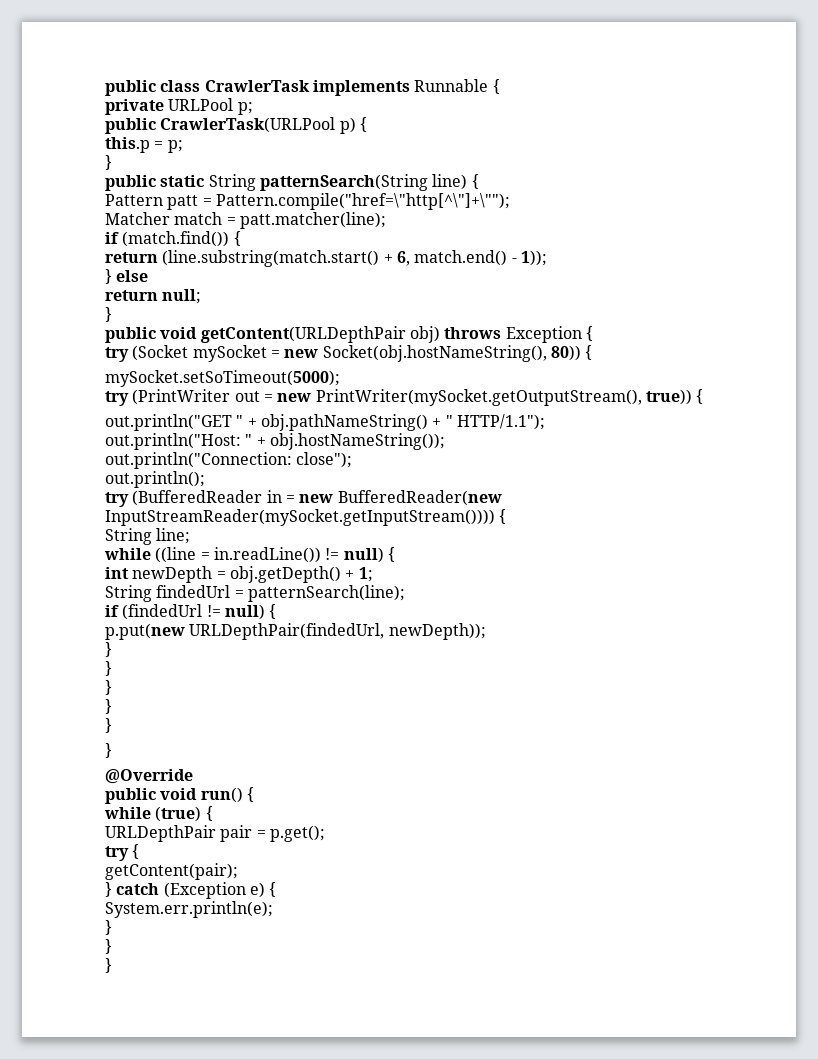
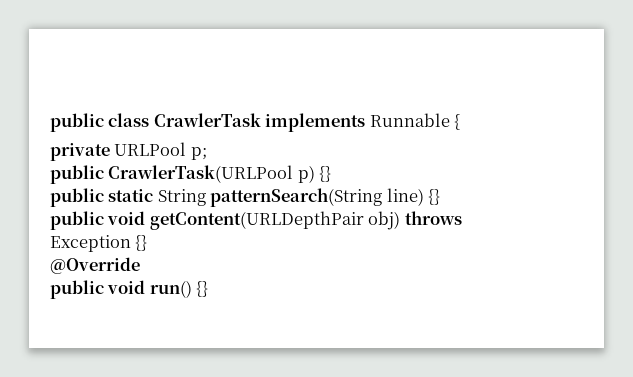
[359,117,367,132] [105,137,183,153] [105,155,112,170] { // this.p = p; // } -> [319,166,332,182] {}
[471,174,479,189] [105,193,510,210] [105,212,386,229] [105,231,241,247] [105,250,547,267] [105,269,149,284] [105,289,202,304] [105,307,112,322] { // Pattern patt = Pattern.compile("href=\"http[^\"]+\""); // Matcher match = patt.matcher(line); // if (match.find()) { // return (line.substring(match.start() + 6, match.end() - 1)); // } else // return null; // } -> [428,189,441,205] {}
[585,326,593,341] [105,345,593,362] [105,370,340,387] [105,389,704,406] [105,414,545,431] [105,433,445,450] [105,452,353,469] [105,471,205,488] [105,490,502,507] [105,509,507,526] [105,528,191,545] [104,547,395,563] [105,566,373,583] [105,585,405,602] [105,604,277,620] [105,623,486,640] [105,642,112,657] [105,661,112,676] [105,680,112,695] [105,699,112,714] [105,718,112,733] [105,743,112,758] [105,769,193,784] [105,787,254,804] [104,806,213,822] [105,825,325,842] [105,844,140,861] [105,863,238,880] [105,882,277,899] [105,901,273,918] [105,920,112,935] [105,939,112,954] [105,958,112,973] { // try (Socket mySocket = new Socket(obj.hostNameString(), 80)) { // mySocket.setSoTimeout(5000); // try (PrintWriter out = new PrintWriter(mySocket.getOutputStream(), true)) { // out.println("GET " + obj.pathNameString() + " HTTP/1.1"); // out.println("Host: " + obj.hostNameString()); // out.println("Connection: close"); // out.println(); // try (BufferedReader in = new BufferedReader(new InputStreamReader(mySocket.getInputStream()))) { // String line; // while ((line = in.readLine()) != null) { // int newDepth = obj.getDepth() + 1; // String findedUrl = patternSearch(line); // if (findedUrl != null) { // p.put(new URLDepthPair(findedUrl, newDepth)); // } // } // } // } // } // } // @Override // public void run() { // while (true) { // URLDepthPair pair = p.get(); // try { // getContent(pair); // } catch (Exception e) { // System.err.println(e); // } // } // } -> [135,235,148,251] [50,257,140,274] [50,280,209,299] {} // @Override // public void run() {}

